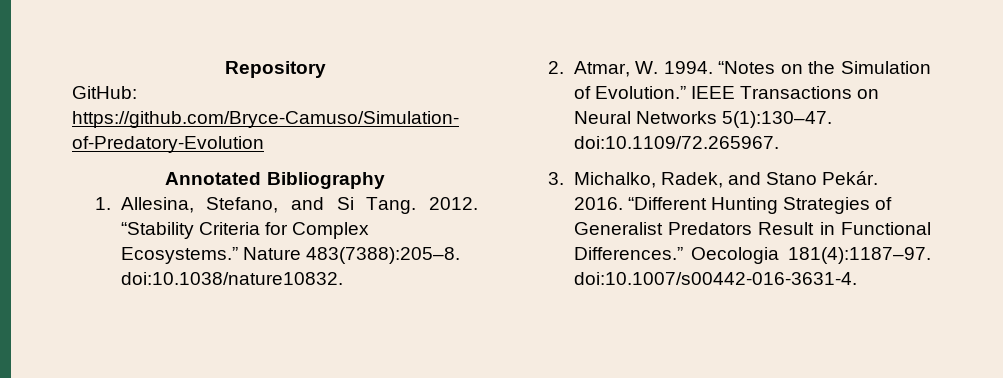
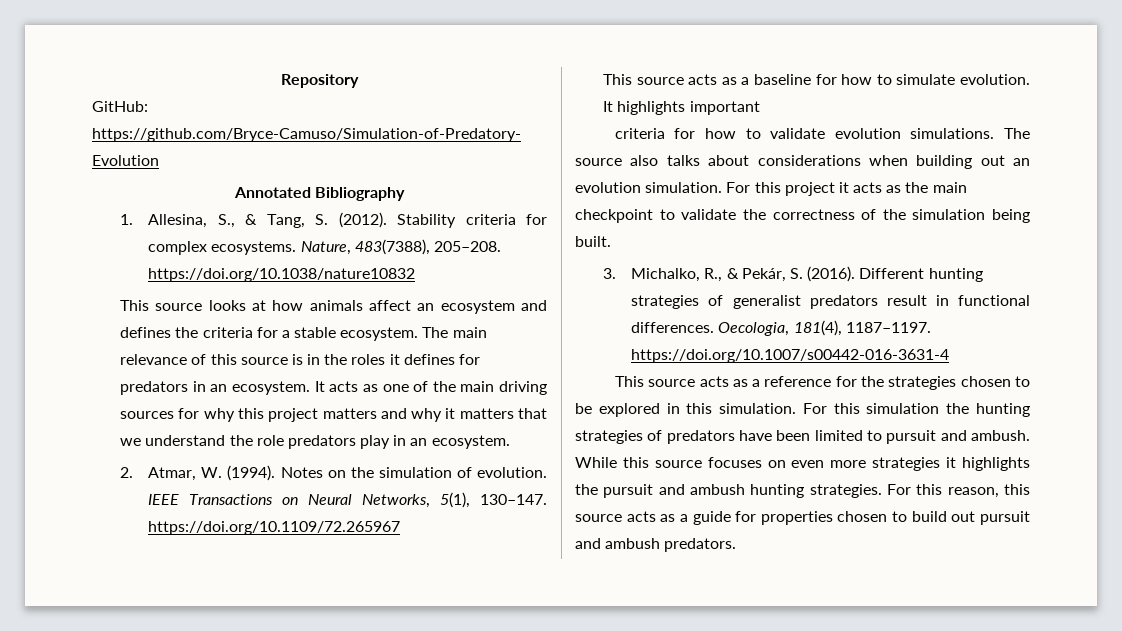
[206,197,478,214] [120,222,369,239] [120,247,460,264] [120,272,343,285] [548,61,931,77] [573,86,880,99] [573,111,832,128] [573,136,779,149] [548,171,879,188] [573,197,893,214] [573,222,931,235] [573,247,931,264] [573,272,857,285] Stefano, and Si Tang. 2012. “Stability Criteria for Complex Ecosystems.” Nature 483(7388):205–8. doi:10.1038/nature10832. // 2. Atmar, W. 1994. “Notes on the Simulation of Evolution.” IEEE Transactions on Neural Networks 5(1):130–47. doi:10.1109/72.265967. // 3. Michalko, Radek, and Stano Pekár. 2016. “Different Hunting Strategies of Generalist Predators Result in Functional Differences.” Oecologia 181(4):1187–97. doi:10.1007/s00442-016-3631-4. -> [217,212,547,228] [148,239,501,255] [148,268,416,282] [120,300,548,314] [120,327,487,341] [120,354,480,365] [120,381,547,395] [120,408,547,422] [120,435,510,449] [120,465,547,481] [148,492,547,508] [148,521,401,535] [603,74,1030,85] [603,101,760,115] [614,128,1030,139] [575,155,1030,169] [575,182,967,196] [575,209,1030,223] [575,236,611,247] [603,266,983,282] [631,295,1030,309] [631,320,931,336] [631,349,950,363] [614,376,1030,390] [575,403,1030,417] [575,430,1030,444] [575,457,1030,471] [575,484,1030,498] [575,511,1030,525] [575,538,737,552] S., & Tang, S. (2012). Stability criteria for complex ecosystems. Nature, 483(7388), 205–208. https://doi.org/10.1038/nature10832 // This source looks at how animals affect an ecosystem and defines the criteria for a stable ecosystem. The main relevance of this source is in the roles it defines for predators in an ecosystem. It acts as one of the main driving sources for why this project matters and why it matters that we understand the role predators play in an ecosystem. // 2. Atmar, W. (1994). Notes on the simulation of evolution. IEEE Transactions on Neural Networks, 5(1), 130–147. https://doi.org/10.1109/72.265967 // This source acts as a baseline for how to simulate evolution. It highlights important // criteria for how to validate evolution simulations. The source also talks about considerations when building out an evolution simulation. For this project it acts as the main checkpoint to validate the correctness of the simulation being built. // 3. Michalko, R., & Pekár, S. (2016). Different hunting strategies of generalist predators result in functional differences. Oecologia, 181(4), 1187–1197. https://doi.org/10.1007/s00442-016-3631-4 // This source acts as a reference for the strategies chosen to be explored in this simulation. For this simulation the hunting strategies of predators have been limited to pursuit and ambush. While this source focuses on even more strategies it highlights the pursuit and ambush hunting strategies. For this reason, this source acts as a guide for properties chosen to build out pursuit and ambush predators.

